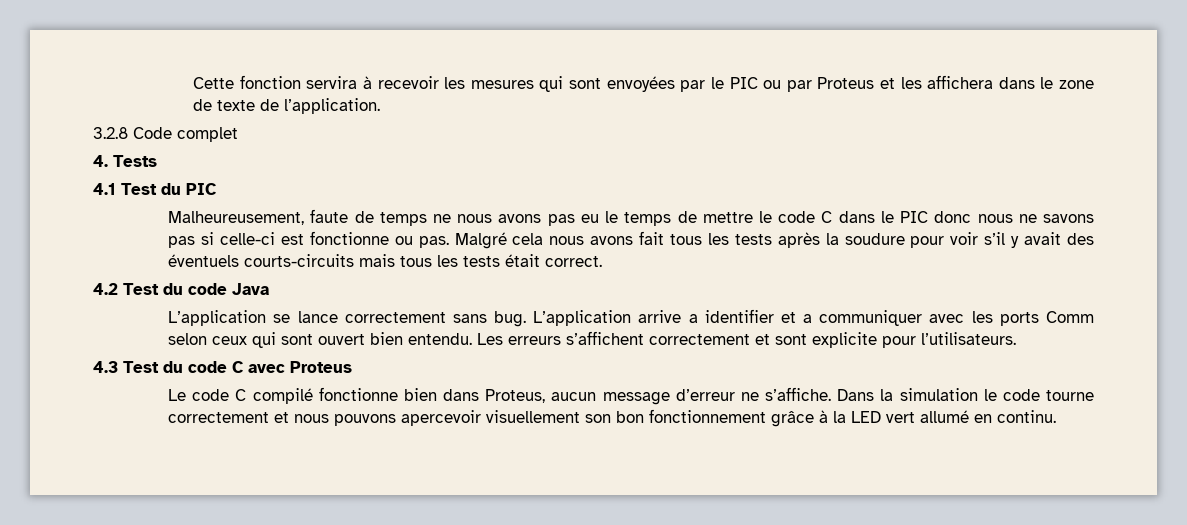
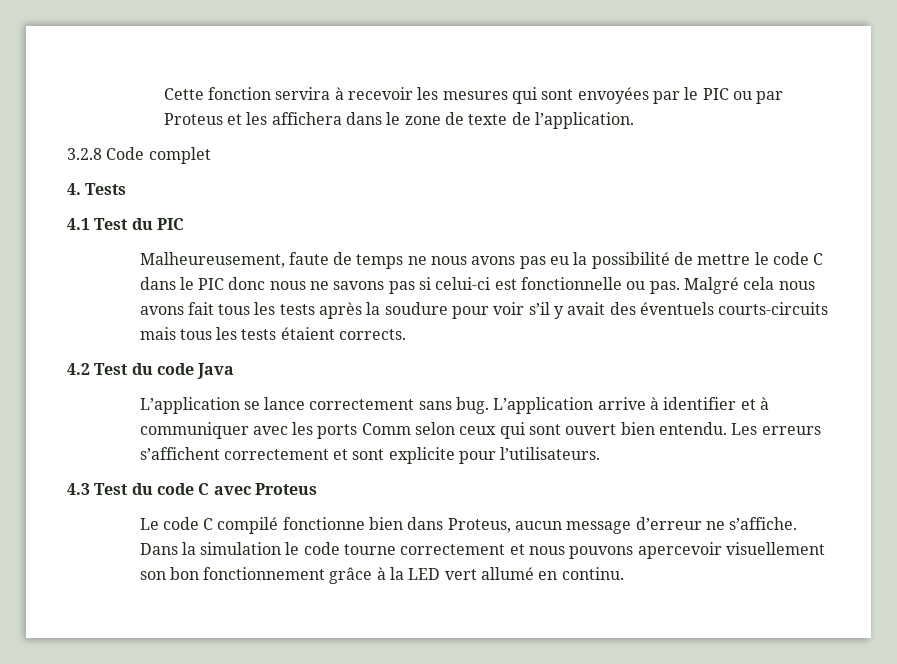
[605,211,672,226] le temps -> [573,252,670,269] la possibilité
[219,231,389,245] celle-ci est fonctionne -> [435,277,623,290] celui-ci est fonctionnelle
[505,254,603,267] était correct. -> [280,327,407,340] étaient corrects.
[688,314,698,323] a -> [650,397,660,410] à
[803,314,813,323] a -> [760,397,770,410] à

